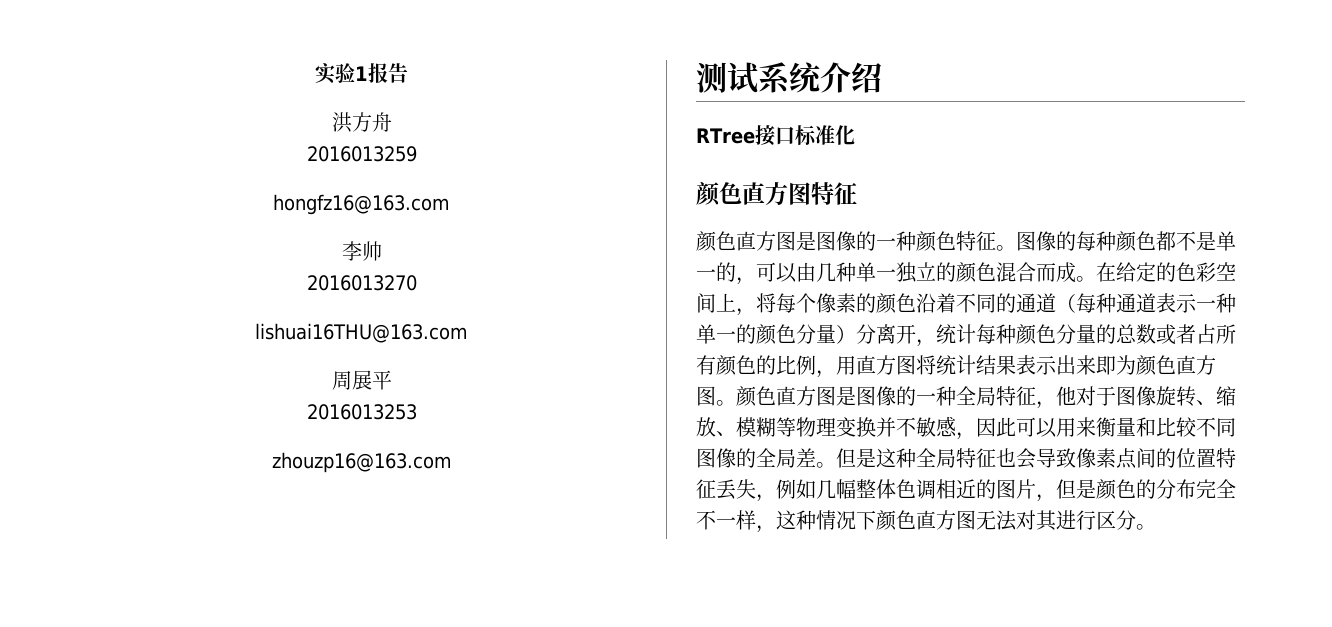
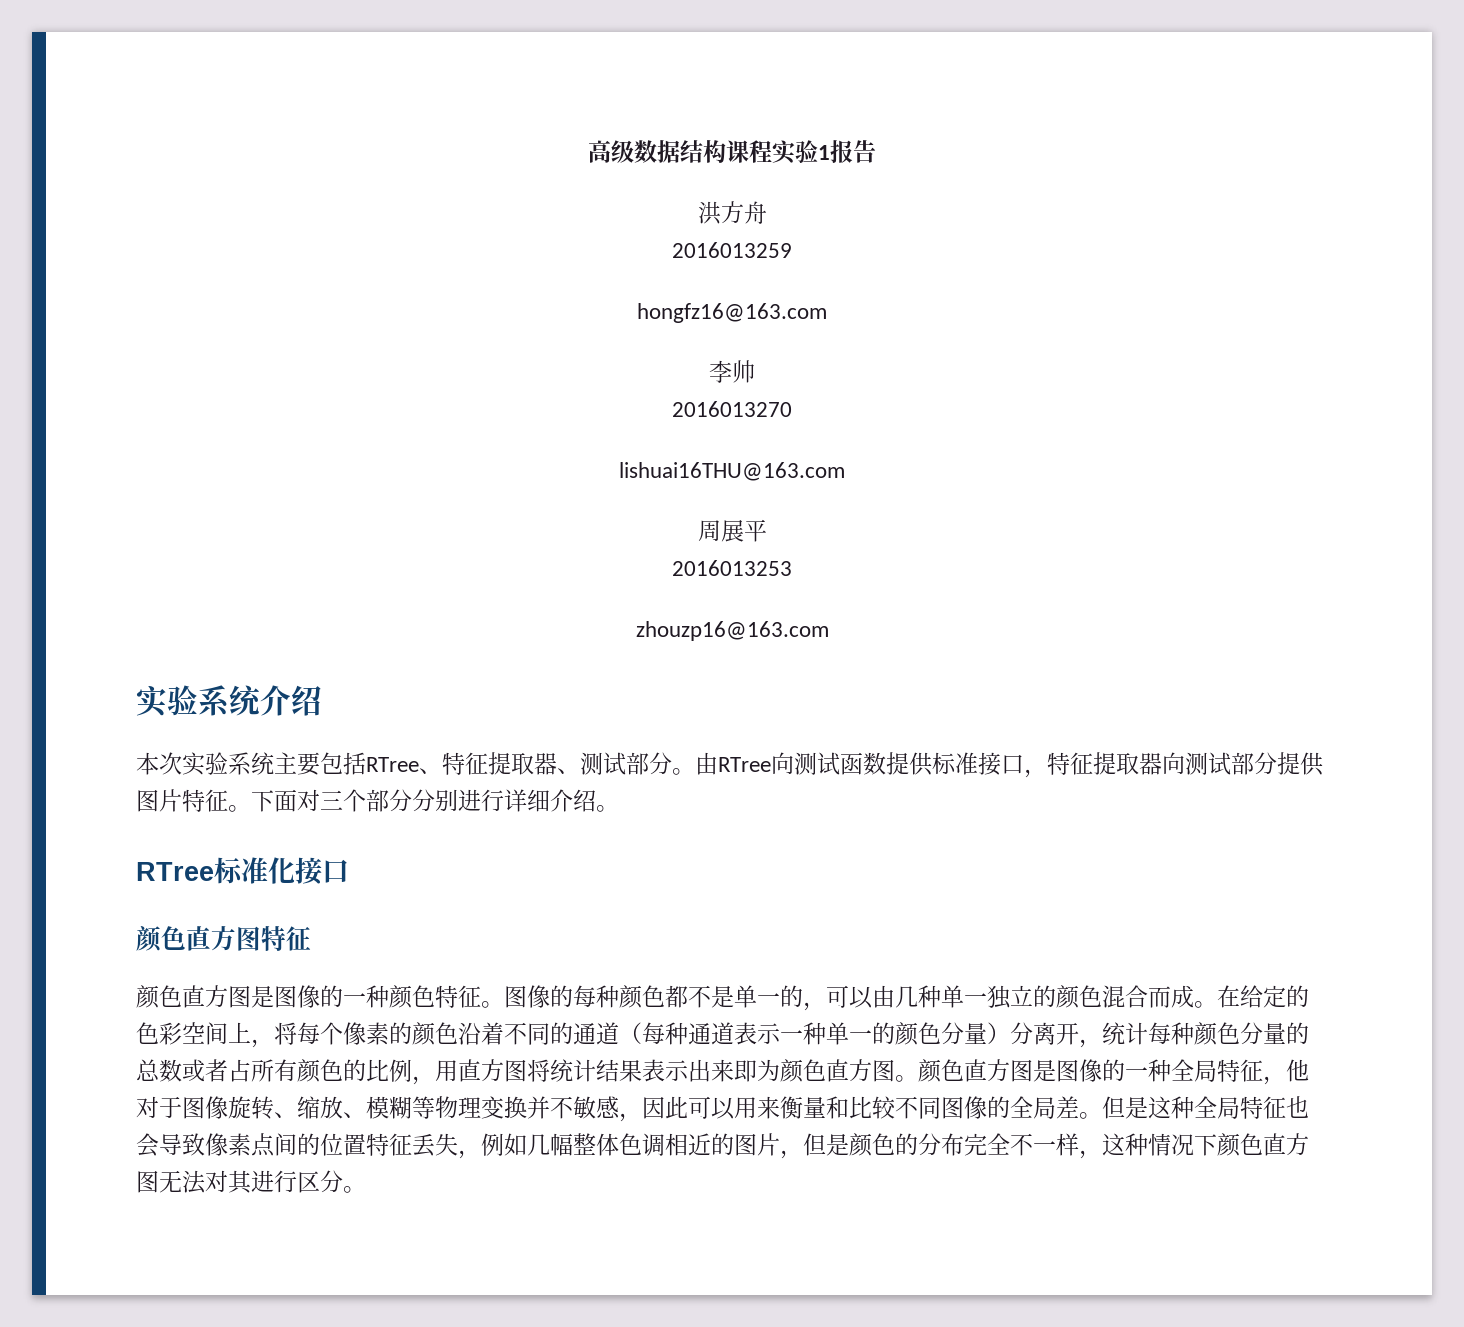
(315, 73) none -> [588,140,772,163] 高级数据结构课程
[696,62,758,94] 测试 -> [136,685,198,718] 实验
[696,125,795,146] RTree接口 -> [136,752,1324,778] [136,789,619,812] [136,862,214,881] 本次实验系统主要包括RTree、特征提取器、测试部分。由RTree向测试函数提供标准接口，特征提取器向测试部分提供图片特征。下面对三个部分分别进行详细介绍。 // RTree
(855, 135) none -> [295,857,349,885] 接口

